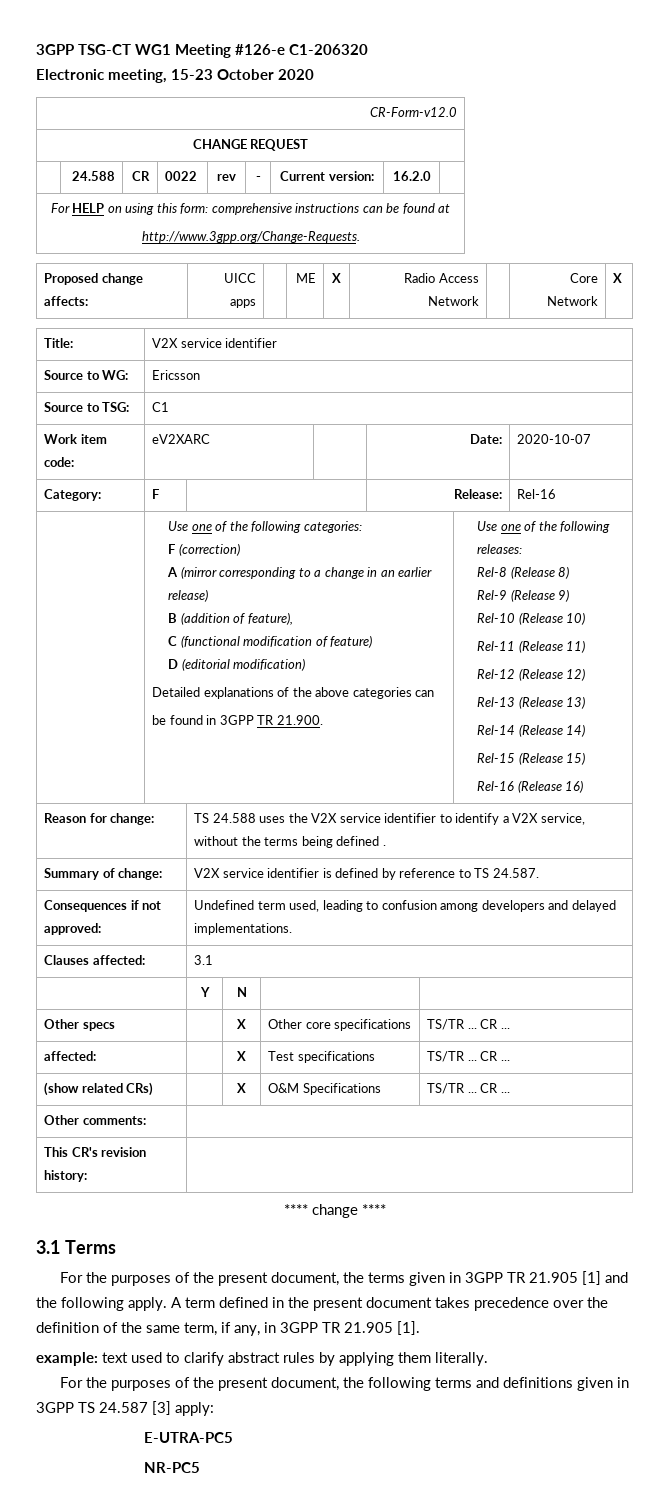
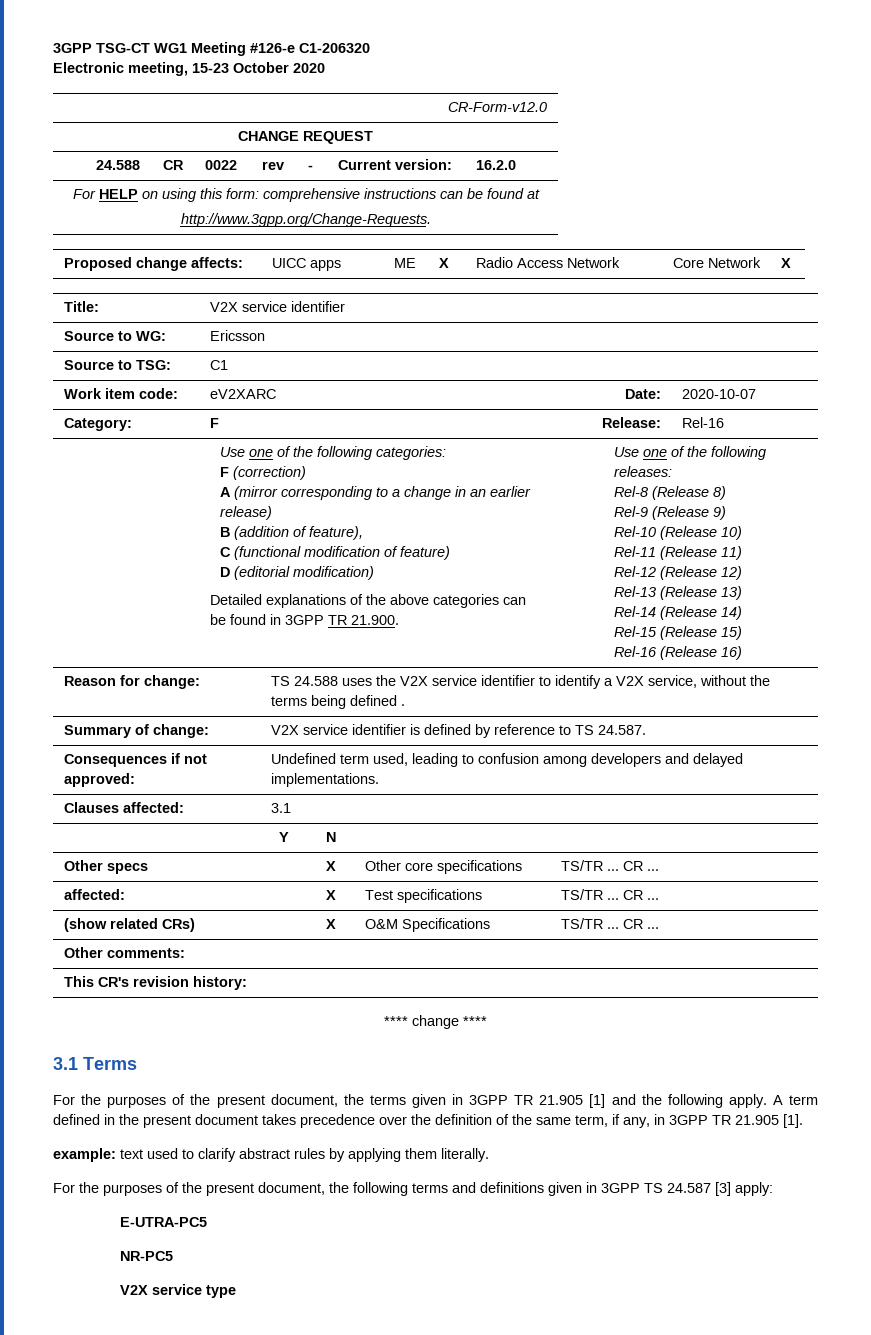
(201, 1467) none -> [119,1284,236,1298] // V2X service type

